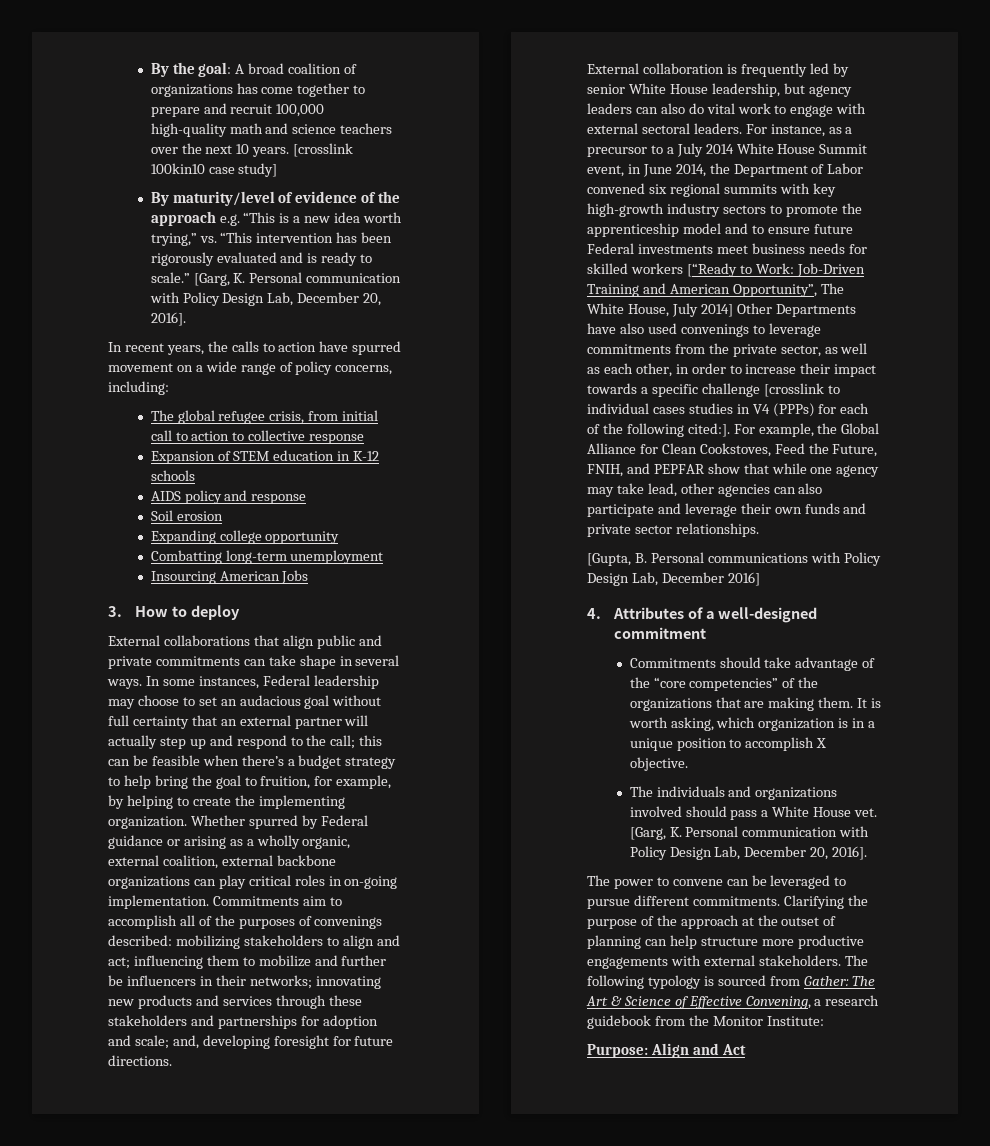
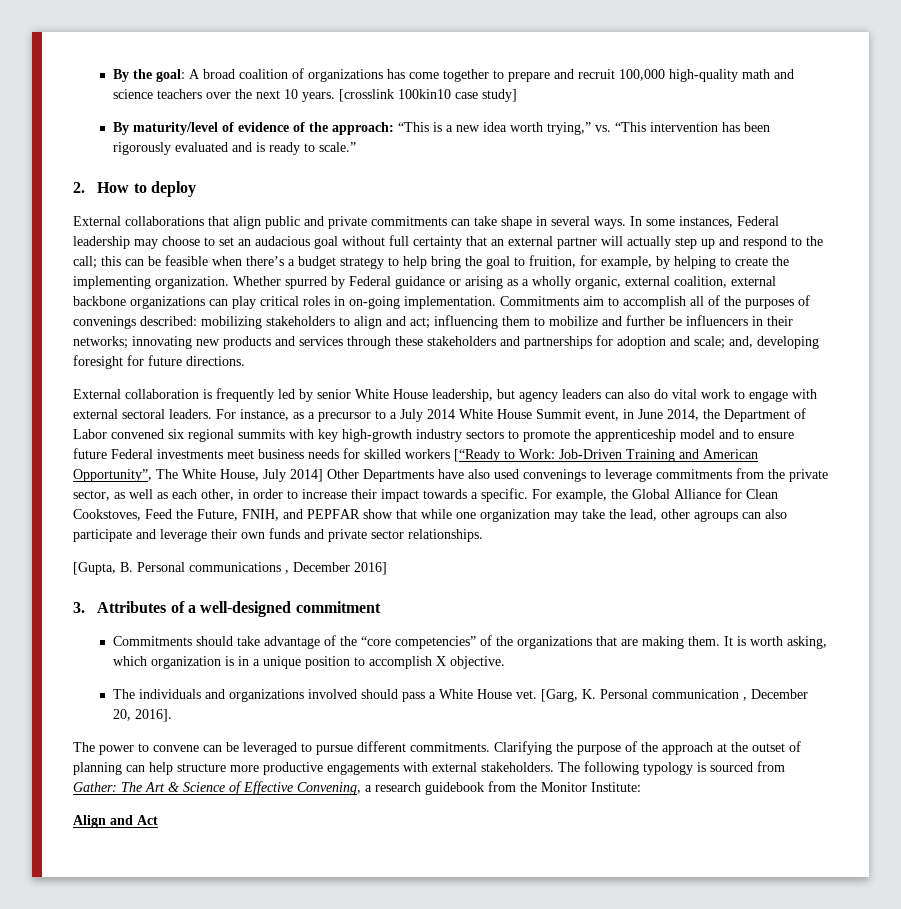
[150,211,240,226] approach e.g. -> [331,122,394,135] approach:
[193,272,402,286] [149,292,382,306] [150,312,186,326] [108,341,402,355] [108,361,393,375] [108,381,169,395] [150,410,379,424] [150,430,365,444] [150,450,380,464] [150,470,195,481] [150,490,307,504] [150,510,223,521] [150,530,340,544] [150,550,384,564] [150,570,309,584] [108,606,122,617] [Garg, K. Personal communication with Policy Design Lab, December 20, 2016]. // In recent years, the calls to action have spurred movement on a wide range of policy concerns, including: // The global refugee crisis, from initial call to action to collective response // Expansion of STEM education in K-12 schools // AIDS policy and response // Soil erosion // Expanding college opportunity // Combatting long-term unemployment // Insourcing American Jobs // 3. -> [73,182,85,193] // 2.
[651,383,840,397] [587,403,870,417] [587,423,730,437] specific challenge [crosslink to individual cases studies in V4 (PPPs) for each of the following cited:]. -> [481,488,528,502] specific.
[836,465,880,477] agency -> [480,509,550,522] organization
(644, 488) none -> [609,509,626,519] the
[717,484,770,497] agencies -> [694,511,738,522] agroups
[810,552,881,566] [587,572,658,586] with Policy Design Lab, -> [285,570,289,574] ,
[587,608,601,619] 4. -> [73,602,85,613] 3.
[839,826,870,837] [629,846,741,860] with Policy Design Lab, -> [742,697,747,701] ,
[587,1044,648,1058] Purpose: -> (641, 787) none

